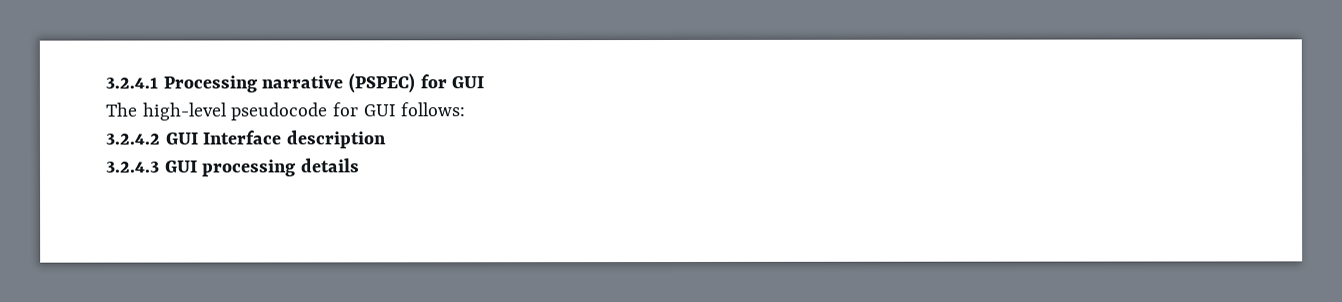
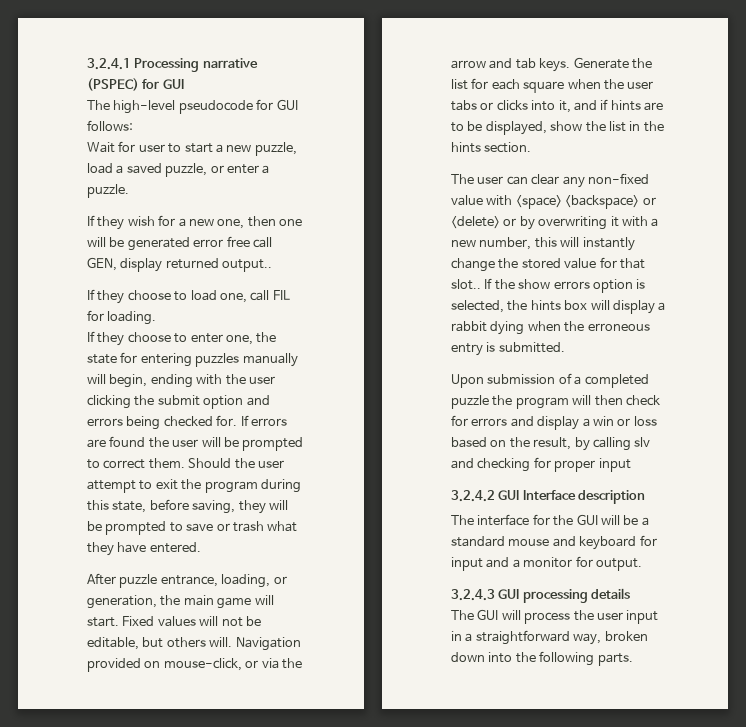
[105,130,387,149] [106,158,361,177] 3.2.4.2 GUI Interface description // 3.2.4.3 GUI processing details -> [87,141,297,156] [87,163,270,177] [87,184,129,198] [87,215,302,230] [87,236,272,251] [87,257,273,272] [87,289,290,304] [87,310,157,325] [87,331,277,346] [87,352,298,367] [87,374,275,388] [87,395,270,409] [87,415,287,430] [87,436,304,451] [87,458,284,469] [87,479,301,493] [87,499,288,514] [87,521,298,535] [87,542,201,556] [87,573,287,588] [87,595,274,609] [87,616,261,627] [87,637,301,651] [87,658,302,672] [451,57,652,72] [451,78,654,93] [451,99,663,113] [451,121,664,135] [451,142,532,153] [451,173,649,188] [451,195,656,209] [451,216,659,230] [451,237,635,251] [451,257,645,272] [451,278,646,293] [451,300,666,314] [451,321,650,335] [451,342,565,356] [451,373,649,388] [451,395,660,409] [451,415,657,430] [451,437,651,451] [451,457,631,472] [451,490,646,504] [451,514,649,526] [451,535,657,550] [451,556,642,571] [451,588,631,603] [451,609,659,624] [451,630,648,645] [451,651,633,666] Wait for user to start a new puzzle, load a saved puzzle, or enter a puzzle. // If they wish for a new one, then one will be generated error free call GEN, display returned output.. // If they choose to load one, call FIL for loading. // If they choose to enter one, the state for entering puzzles manually will begin, ending with the user clicking the submit option and errors being checked for. If errors are found the user will be prompted to correct them. Should the user attempt to exit the program during this state, before saving, they will be prompted to save or trash what they have entered. // After puzzle entrance, loading, or generation, the main game will start. Fixed values will not be editable, but others will. Navigation provided on mouse-click, or via the arrow and tab keys. Generate the list for each square when the user tabs or clicks into it, and if hints are to be displayed, show the list in the hints section. // The user can clear any non-fixed value with <space> <backspace> or <delete> or by overwriting it with a new number, this will instantly change the stored value for that slot.. If the show errors option is selected, the hints box will display a rabbit dying when the erroneous entry is submitted. // Upon submission of a completed puzzle the program will then check for errors and display a win or loss based on the result, by calling slv and checking for proper input // 3.2.4.2 GUI Interface description // The interface for the GUI will be a standard mouse and keyboard for input and a monitor for output. // 3.2.4.3 GUI processing details // The GUI will process the user input in a straightforward way, broken down into the following parts.

